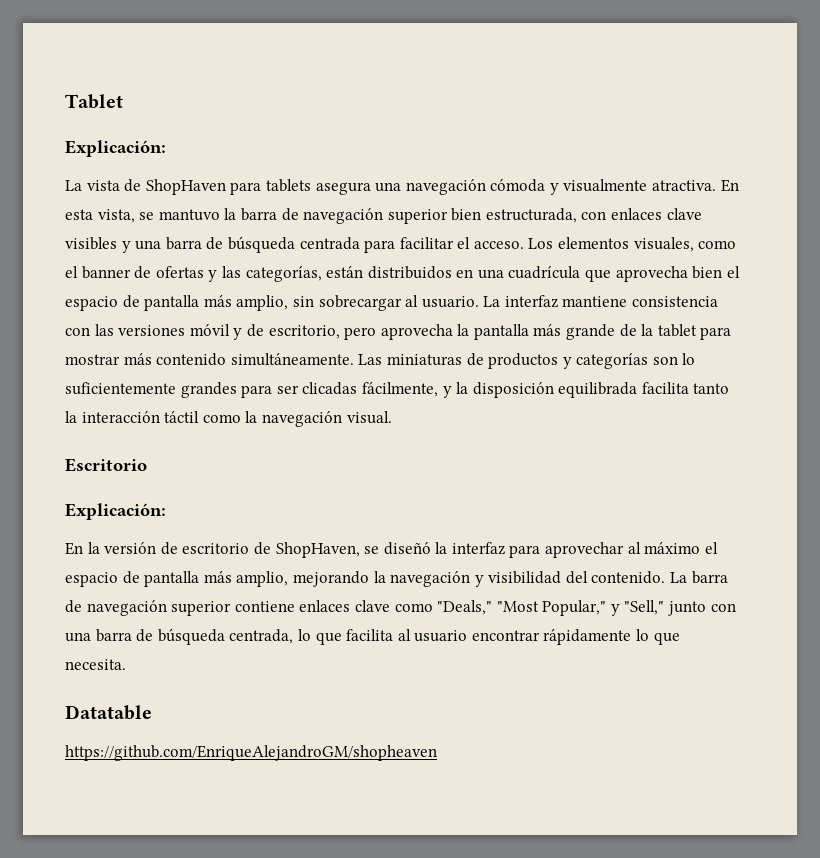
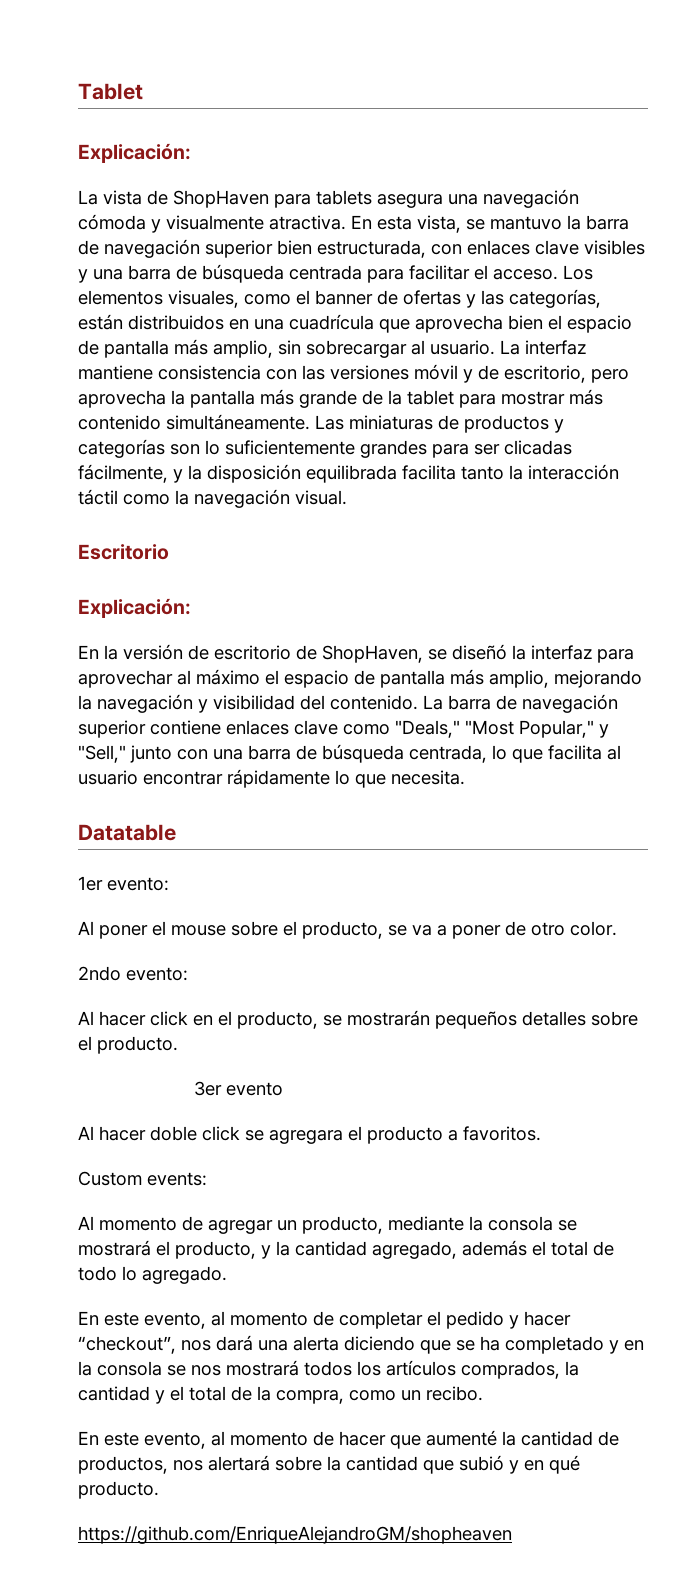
(152, 712) none -> [78,876,169,891] [78,921,617,939] [78,966,188,981] [78,1010,638,1029] [78,1036,178,1054] [193,1081,283,1096] [78,1126,541,1144] [78,1171,207,1186] [78,1216,577,1234] [78,1240,614,1259] [78,1266,227,1284] [78,1311,571,1329] [78,1335,644,1354] [78,1360,579,1379] [78,1386,483,1404] [78,1430,619,1449] [78,1455,580,1474] [78,1481,159,1499] // 1er evento: // Al poner el mouse sobre el producto, se va a poner de otro color. // 2ndo evento: // Al hacer click en el producto, se mostrarán pequeños detalles sobre el producto. // 3er evento // Al hacer doble click se agregara el producto a favoritos. // Custom events: // Al momento de agregar un producto, mediante la consola se mostrará el producto, y la cantidad agregado, además el total de todo lo agregado. // En este evento, al momento de completar el pedido y hacer “checkout”, nos dará una alerta diciendo que se ha completado y en la consola se nos mostrará todos los artículos comprados, la cantidad y el total de la compra, como un recibo. // En este evento, al momento de hacer que aumenté la cantidad de productos, nos alertará sobre la cantidad que subió y en qué producto.

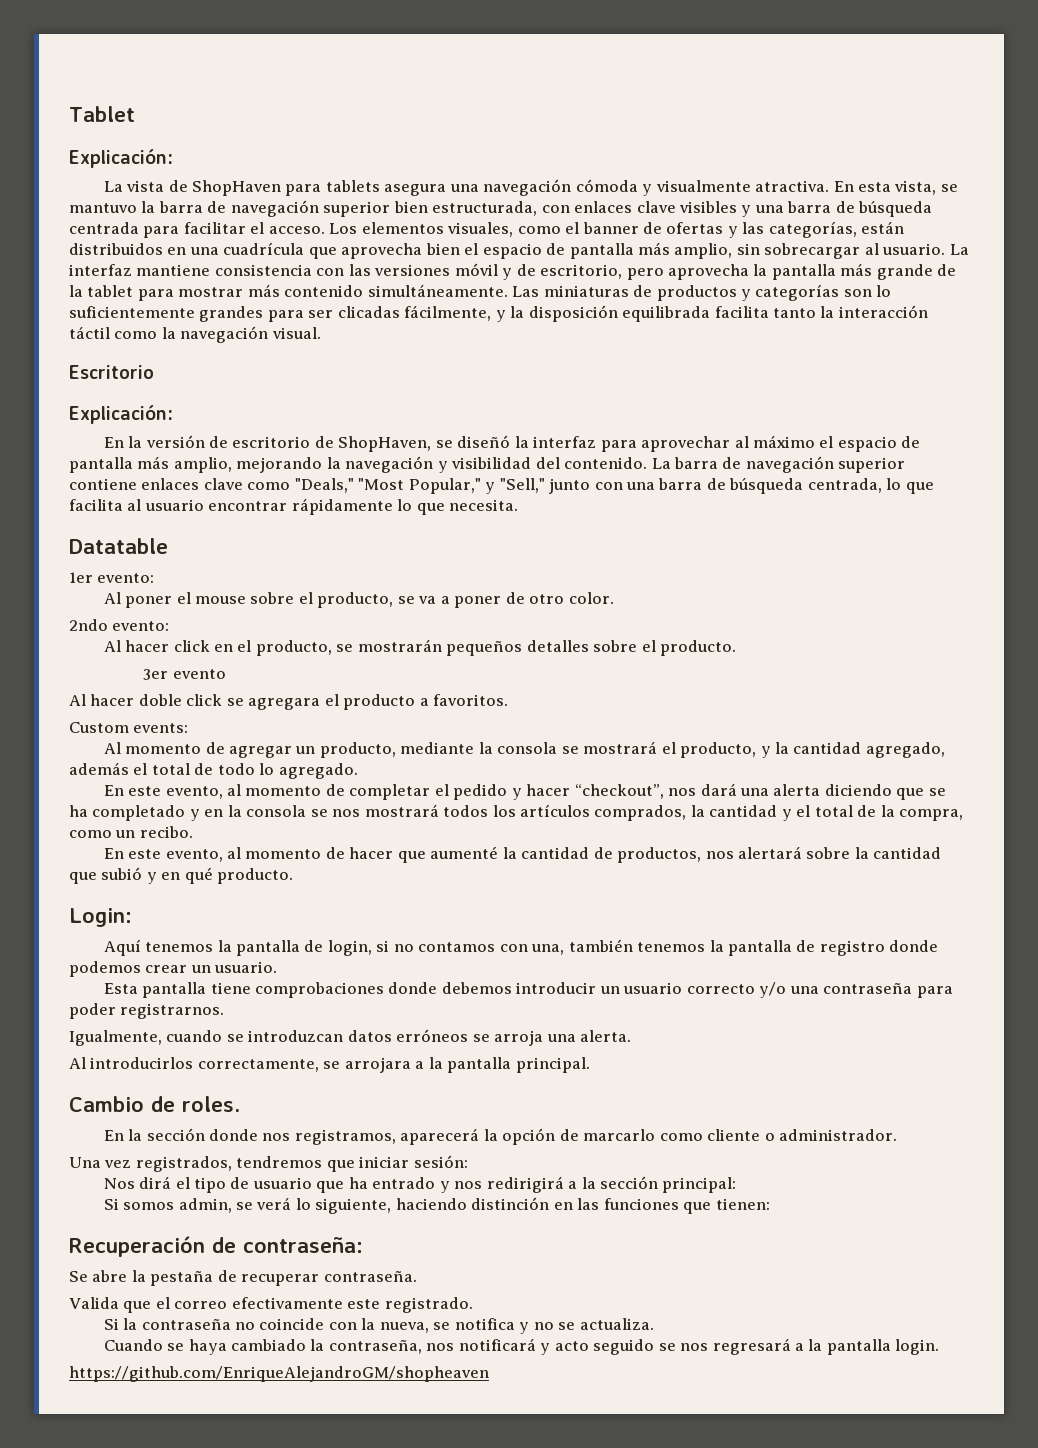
(159, 1490) none -> [69,908,132,927] [103,939,939,956] [69,961,278,977] [103,982,953,998] [69,1003,225,1019] [69,1029,632,1046] [69,1057,590,1073] [69,1096,240,1112] [103,1128,897,1145] [69,1155,468,1172] [103,1176,737,1193] [103,1197,770,1214] [69,1236,363,1257] [69,1270,417,1286] [69,1297,473,1313] [103,1318,654,1334] [103,1338,940,1355] // Login: // Aquí tenemos la pantalla de login, si no contamos con una, también tenemos la pantalla de registro donde podemos crear un usuario. // Esta pantalla tiene comprobaciones donde debemos introducir un usuario correcto y/o una contraseña para poder registrarnos. // Igualmente, cuando se introduzcan datos erróneos se arroja una alerta. // Al introducirlos correctamente, se arrojara a la pantalla principal. // Cambio de roles. // En la sección donde nos registramos, aparecerá la opción de marcarlo como cliente o administrador. // Una vez registrados, tendremos que iniciar sesión: // Nos dirá el tipo de usuario que ha entrado y nos redirigirá a la sección principal: // Si somos admin, se verá lo siguiente, haciendo distinción en las funciones que tienen: // Recuperación de contraseña: // Se abre la pestaña de recuperar contraseña. // Valida que el correo efectivamente este registrado. // Si la contraseña no coincide con la nueva, se notifica y no se actualiza. // Cuando se haya cambiado la contraseña, nos notificará y acto seguido se nos regresará a la pantalla login.

